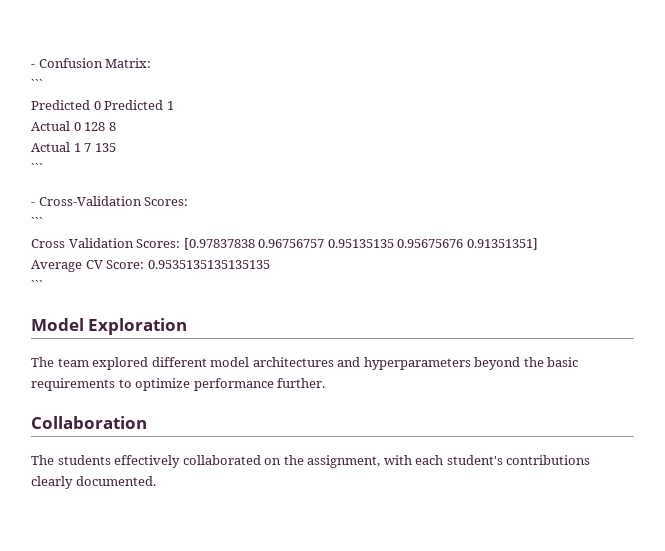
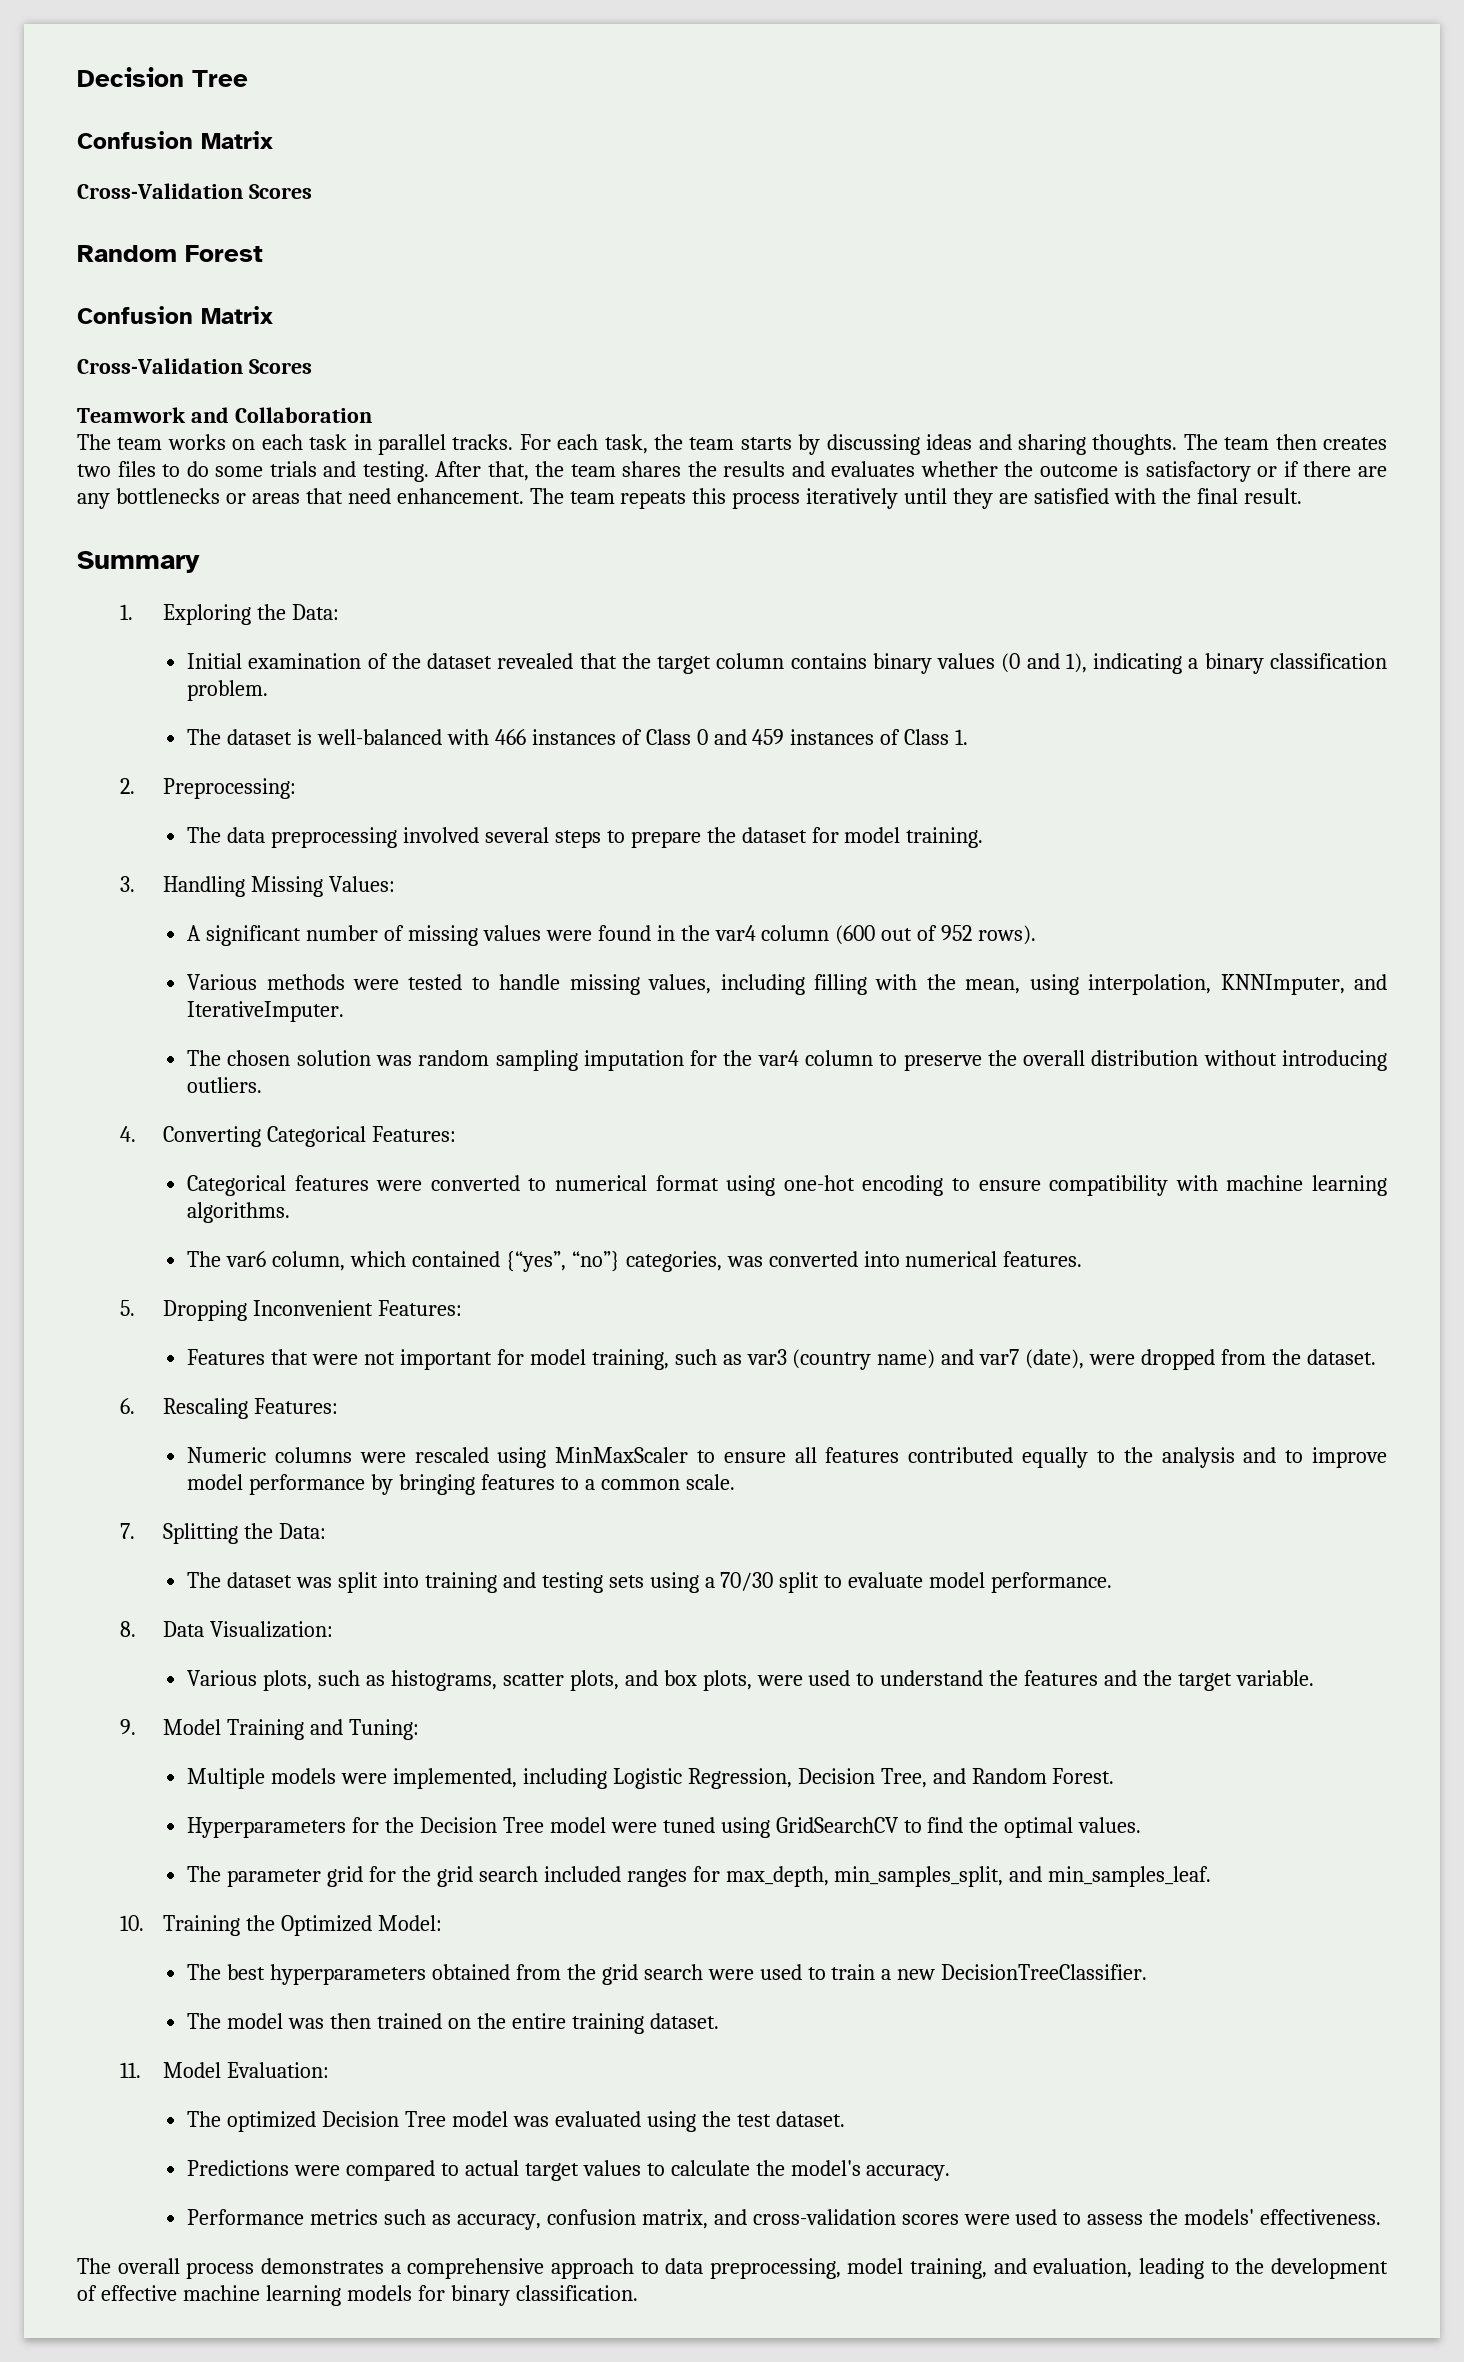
[31,58,152,68] [31,79,43,89] [31,100,174,110] [31,121,116,131] [31,142,116,152] [31,163,43,173] [31,196,189,206] [31,217,43,227] [31,238,538,250] [31,260,270,272] [31,280,43,290] [31,318,188,335] [31,357,579,370] [31,378,326,391] [31,416,147,429] [31,455,591,468] [31,476,156,489] - Confusion Matrix: // ``` // Predicted 0 Predicted 1 // Actual 0 128 8 // Actual 1 7 135 // ``` // - Cross-Validation Scores: // ``` // Cross Validation Scores: [0.97837838 0.96756757 0.95135135 0.95675676 0.91351351] // Average CV Score: 0.9535135135135135 // ``` // Model Exploration // The team explored different model architectures and hyperparameters beyond the basic requirements to optimize performance further. // Collaboration // The students effectively collaborated on the assignment, with each student's contributions clearly documented. -> [77,67,248,87] [77,131,273,149] [77,183,312,199] [77,245,263,262] [77,306,273,324] [77,358,312,374] [77,407,372,423] [77,434,1387,455] [77,461,1387,482] [77,488,1302,509] [77,551,200,573] [119,604,339,625] [187,653,1388,674] [187,680,269,701] [187,729,969,745] [119,778,296,799] [187,827,984,848] [119,876,395,897] [187,925,1037,946] [187,974,1387,995] [187,1001,345,1022] [187,1050,1387,1071] [187,1077,263,1093] [119,1126,456,1147] [187,1175,1388,1196] [187,1202,291,1223] [187,1251,1083,1272] [119,1300,462,1321] [187,1349,1376,1370] [119,1398,338,1419] [187,1447,1387,1468] [187,1474,735,1495] [119,1523,326,1544] [187,1572,1113,1593] [119,1621,333,1638] [187,1670,1314,1691] [119,1719,419,1740] [187,1768,1115,1789] [187,1817,1142,1838] [187,1866,1212,1887] [119,1915,442,1936] [187,1964,1148,1985] [187,2013,719,2034] [119,2062,329,2078] [187,2111,845,2132] [187,2160,951,2181] [187,2209,1382,2230] [77,2258,1389,2279] [77,2285,638,2306] Decision Tree // Confusion Matrix // Cross-Validation Scores // Random Forest // Confusion Matrix // Cross-Validation Scores // Teamwork and Collaboration // The team works on each task in parallel tracks. For each task, the team starts by discussing ideas and sharing thoughts. The team then creates two files to do some trials and testing. After that, the team shares the results and evaluates whether the outcome is satisfactory or if there are any bottlenecks or areas that need enhancement. The team repeats this process iteratively until they are satisfied with the final result. // Summary // 1. Exploring the Data: // Initial examination of the dataset revealed that the target column contains binary values (0 and 1), indicating a binary classification problem. // The dataset is well-balanced with 466 instances of Class 0 and 459 instances of Class 1. // 2. Preprocessing: // The data preprocessing involved several steps to prepare the dataset for model training. // 3. Handling Missing Values: // A significant number of missing values were found in the var4 column (600 out of 952 rows). // Various methods were tested to handle missing values, including filling with the mean, using interpolation, KNNImputer, and IterativeImputer. // The chosen solution was random sampling imputation for the var4 column to preserve the overall distribution without introducing outliers. // 4. Converting Categorical Features: // Categorical features were converted to numerical format using one-hot encoding to ensure compatibility with machine learning algorithms. // The var6 column, which contained {“yes”, “no”} categories, was converted into numerical features. // 5. Dropping Inconvenient Features: // Features that were not important for model training, such as var3 (country name) and var7 (date), were dropped from the dataset. // 6. Rescaling Features: // Numeric columns were rescaled using MinMaxScaler to ensure all features contributed equally to the analysis and to improve model performance by bringing features to a common scale. // 7. Splitting the Data: // The dataset was split into training and testing sets using a 70/30 split to evaluate model performance. // 8. Data Visualization: // Various plots, such as histograms, scatter plots, and box plots, were used to understand the features and the target variable. // 9. Model Training and Tuning: // Multiple models were implemented, including Logistic Regression, Decision Tree, and Random Forest. // Hyperparameters for the Decision Tree model were tuned using GridSearchCV to find the optimal values. // The parameter grid for the grid search included ranges for max_depth, min_samples_split, and min_samples_leaf. // 10. Training the Optimized Model: // The best hyperparameters obtained from the grid search were used to train a new DecisionTreeClassifier. // The model was then trained on the entire training dataset. // 11. Model Evaluation: // The optimized Decision Tree model was evaluated using the test dataset. // Predictions were compared to actual target values to calculate the model's accuracy. // Performance metrics such as accuracy, confusion matrix, and cross-validation scores were used to assess the models' effectiveness. // The overall process demonstrates a comprehensive approach to data preprocessing, model training, and evaluation, leading to the development of effective machine learning models for binary classification.

